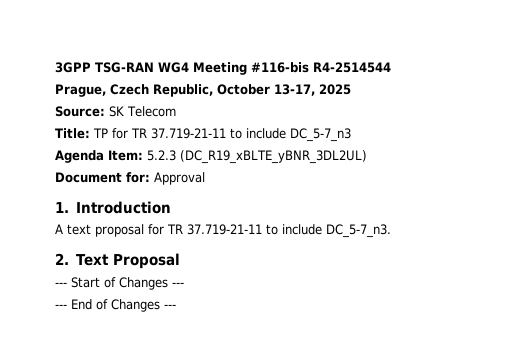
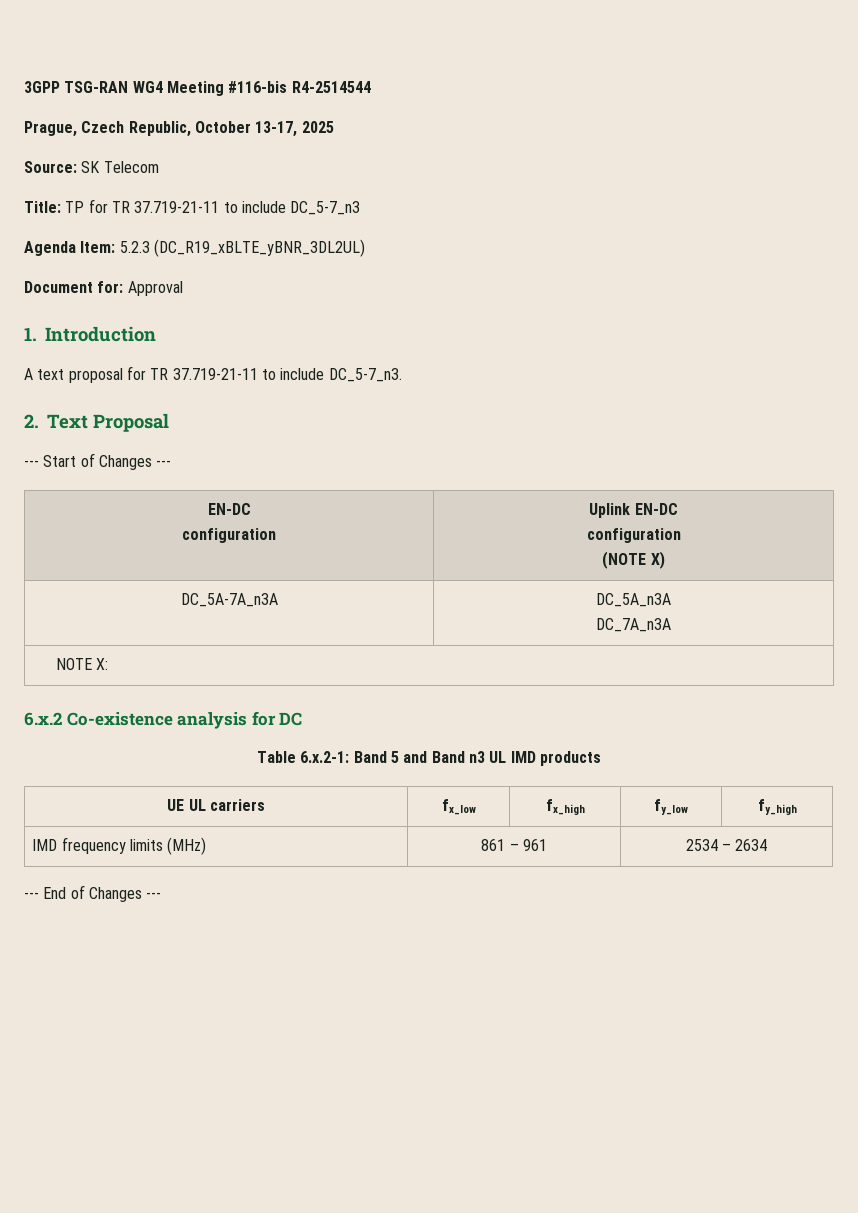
(184, 284) none -> [207,503,251,515] [182,528,276,543] [589,503,678,518] [586,528,681,543] [602,551,665,569] [180,593,278,607] [596,593,671,607] [596,618,671,632] [55,658,108,670] [24,711,303,729] [257,751,601,766] [167,799,265,811] [441,799,476,815] [545,799,585,815] [654,799,688,815] [757,799,797,815] [32,837,207,855] [481,839,547,851] [685,839,768,851] // EN-DC // configuration | Uplink EN-DC // configuration // (NOTE X) // DC_5A-7A_n3A | DC_5A_n3A // DC_7A_n3A // NOTE X: // 6.x.2 Co-existence analysis for DC // Table 6.x.2-1: Band 5 and Band n3 UL IMD products // UE UL carriers | fx_low | fx_high | fy_low | fy_high // IMD frequency limits (MHz) | 861 – 961 | 2534 – 2634

